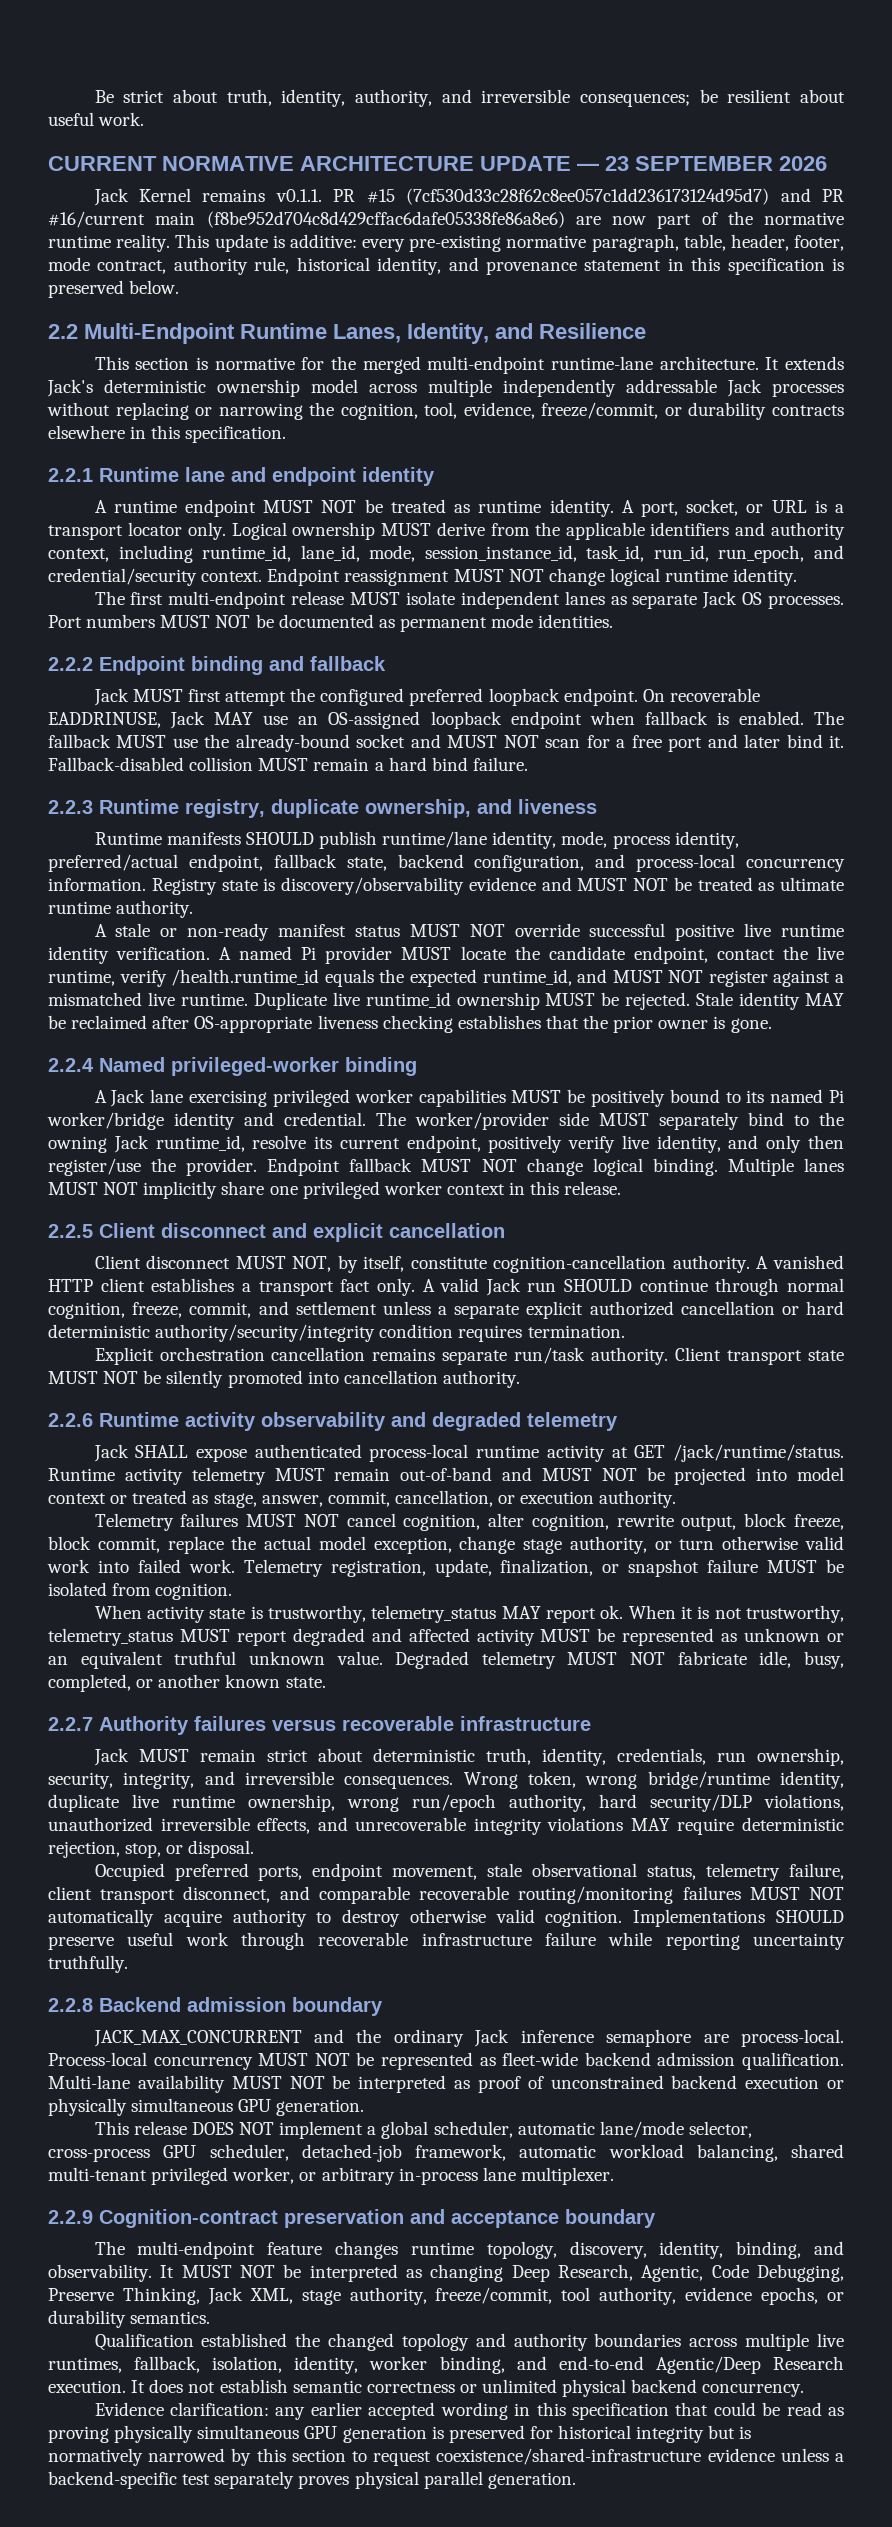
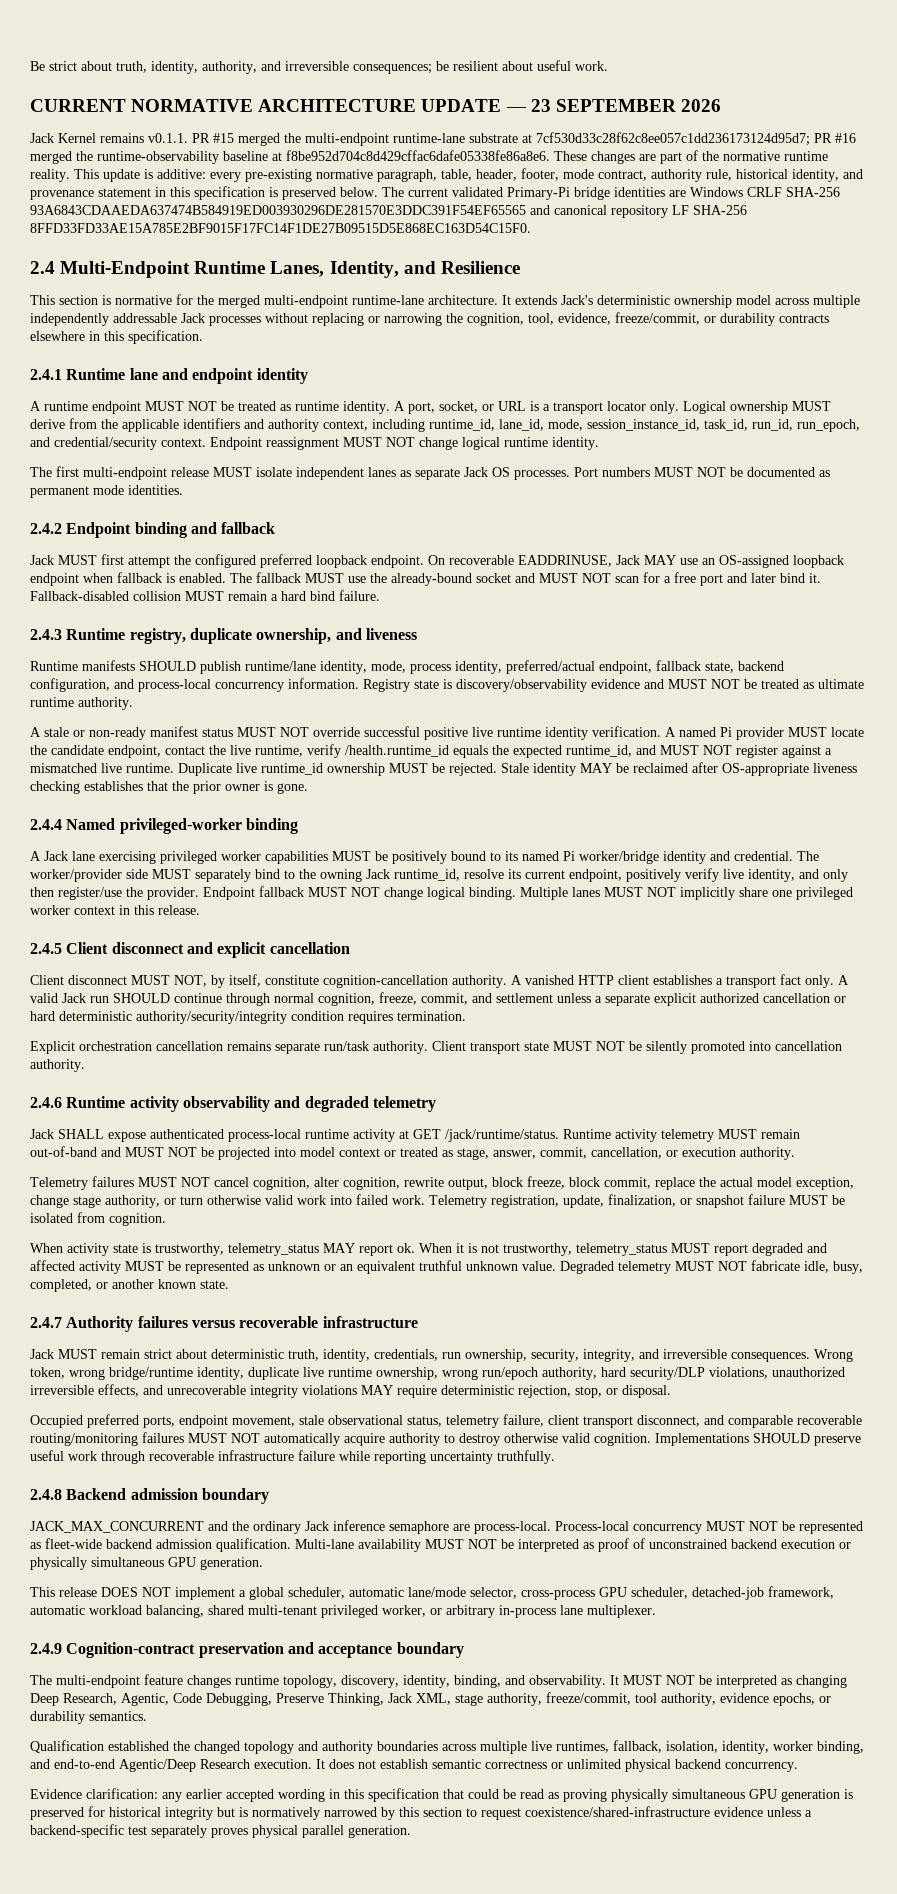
[406,188,844,205] [48,211,646,228] (7cf530d33c28f62c8ee057c1dd236173124d95d7) and PR #16/current main (f8be952d704c8d429cffac6dafe05338fe86a8e6) are now -> [238,132,856,146] [30,150,656,164] merged the multi-endpoint runtime-lane substrate at 7cf530d33c28f62c8ee057c1dd236173124d95d7; PR #16 merged the runtime-observability baseline at f8be952d704c8d429cffac6dafe05338fe86a8e6. These changes are
[48,324,78,339] // 2.2 -> [382,187,840,200] [30,205,747,218] [30,223,531,233] [30,261,55,274] The current validated Primary-Pi bridge identities are Windows CRLF SHA-256 93A6843CDAAEDA637474B584919ED003930296DE281570E3DDC391F54EF65565 and canonical repository LF SHA-256 8FFD33FD33AE15A785E2BF9015F17FC14F1DE27B09515D5E868EC163D54C15F0. // 2.4
[48,468,93,482] 2.2.1 -> [30,369,62,380] 2.4.1
[48,657,93,671] 2.2.2 -> [30,523,62,534] 2.4.2
[48,800,93,814] 2.2.3 -> [30,629,62,640] 2.4.3
[48,1058,94,1072] 2.2.4 -> [30,819,62,830] 2.4.4
[48,1224,93,1238] 2.2.5 -> [30,943,62,954] 2.4.5
[48,1413,93,1427] 2.2.6 -> [30,1097,62,1108] 2.4.6
[48,1717,93,1731] 2.2.7 -> [30,1317,62,1328] 2.4.7
[48,1998,93,2012] 2.2.8 -> [30,1489,62,1500] 2.4.8
[48,2210,93,2224] 2.2.9 -> [30,1643,62,1654] 2.4.9

